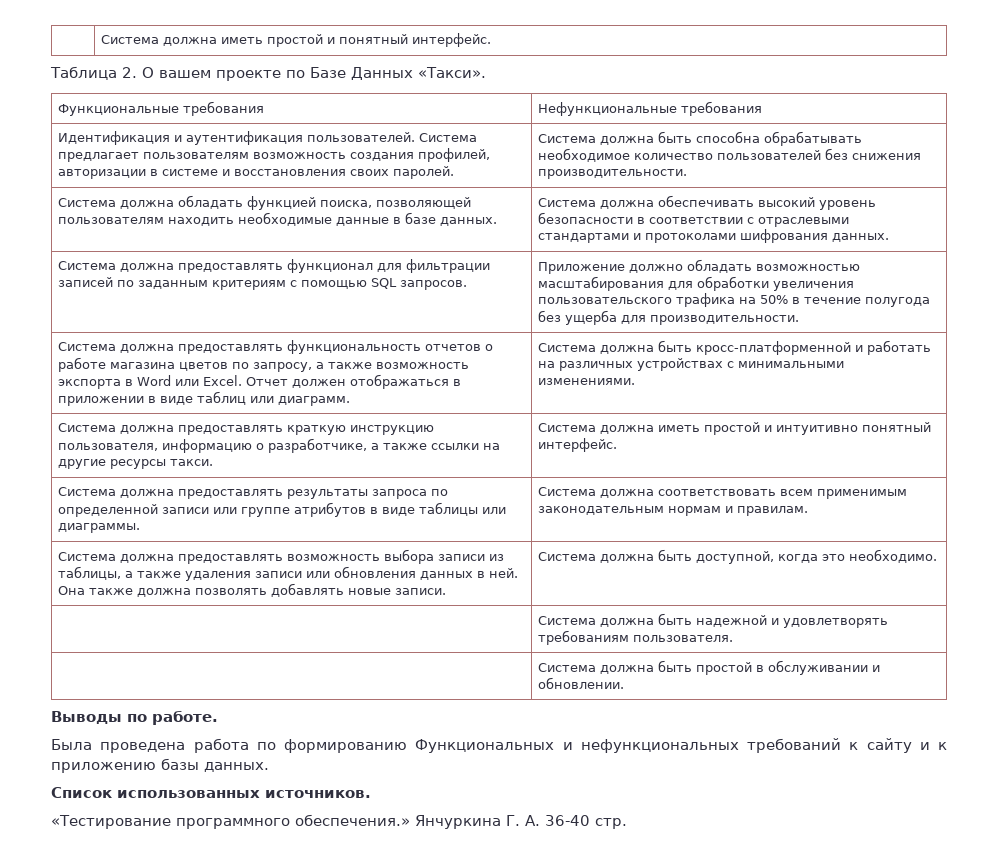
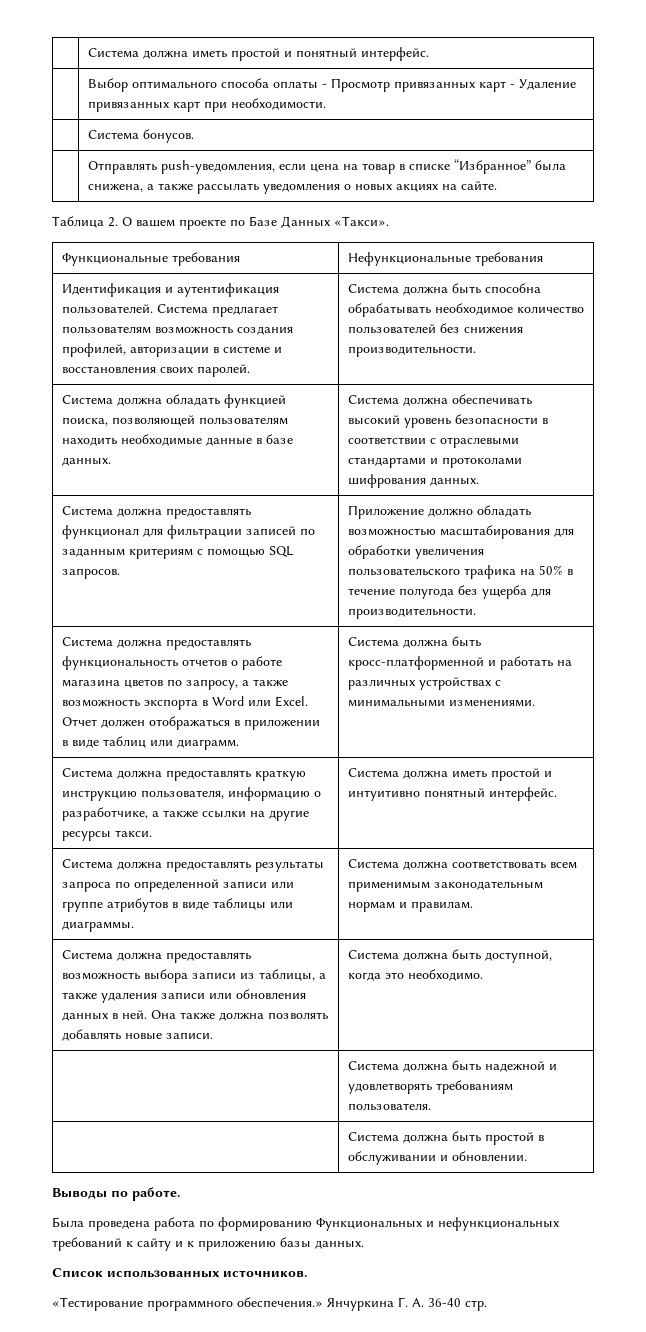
(491, 40) none -> [87,78,576,92] [87,98,326,112] [87,129,194,143] [87,159,566,174] [87,181,497,194] // | Выбор оптимального способа оплаты - Просмотр привязанных карт - Удаление привязанных карт при необходимости. // | Система бонусов. // | Отправлять push-уведомления, если цена на товар в списке “Избранное” была снижена, а также рассылать уведомления о новых акциях на сайте.

